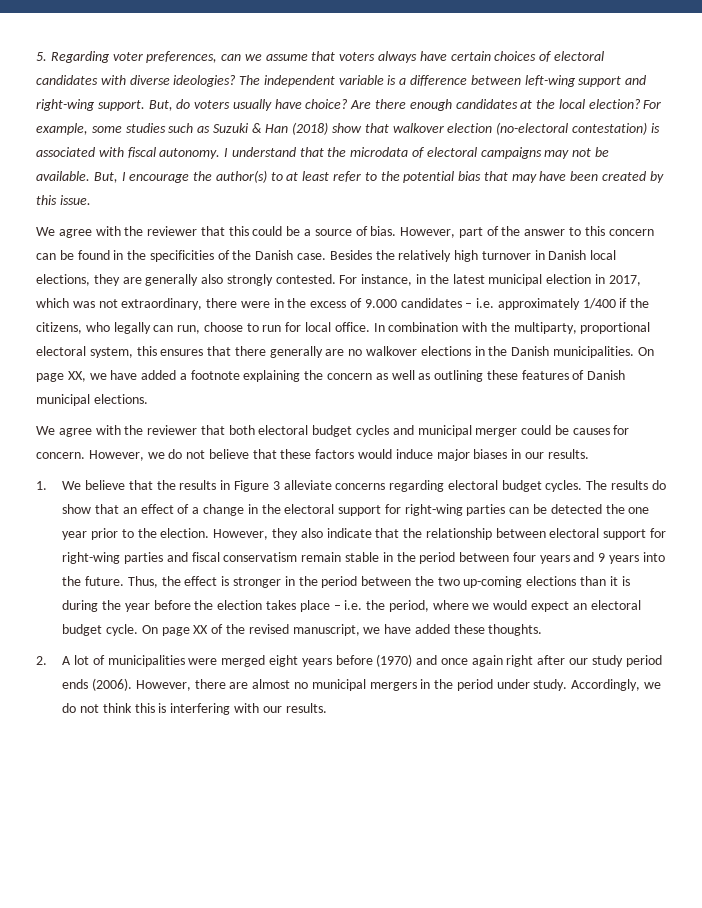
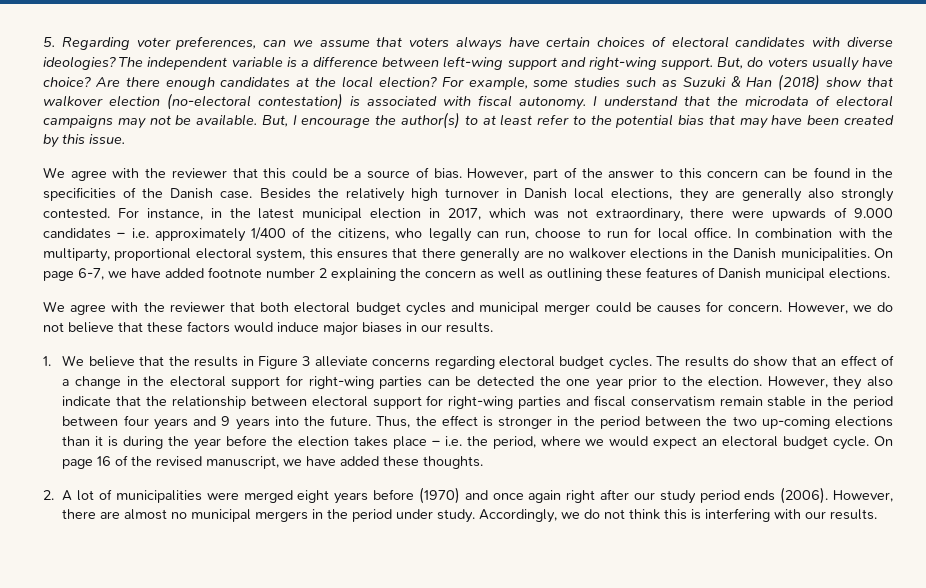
[273,298,347,308] in the excess -> [772,208,827,221] upwards
[619,298,628,308] if -> [292,227,306,238] of
[67,370,240,382] XX, we have added a footnote -> [78,267,327,280] 6-7, we have added footnote number 2
[193,625,209,634] XX -> [97,456,112,466] 16

